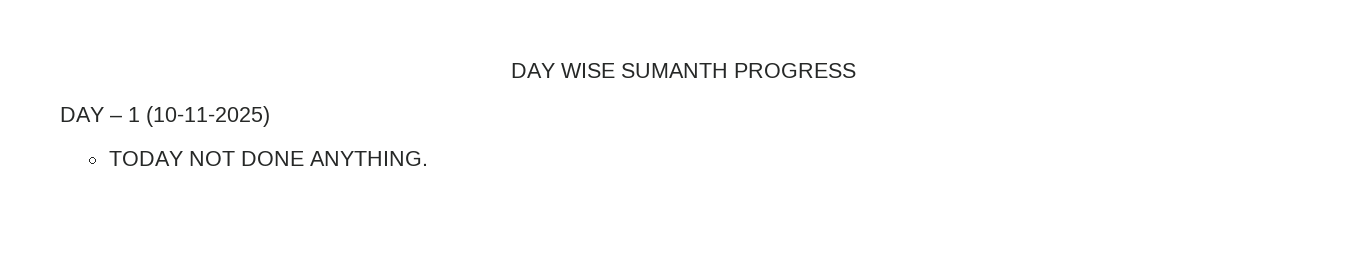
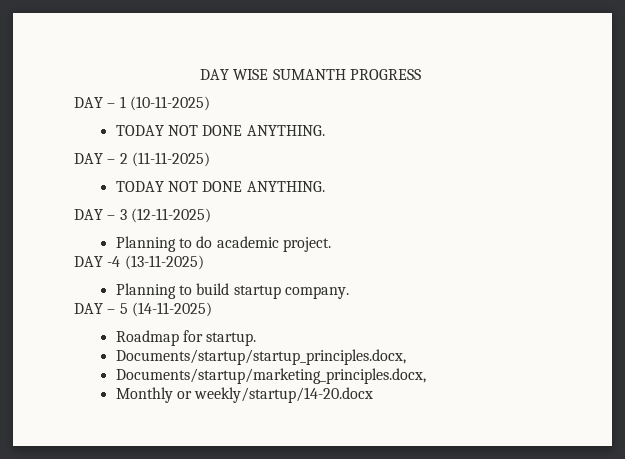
(428, 158) none -> [74,152,210,167] [115,181,325,192] [74,208,211,223] [115,236,331,252] [74,255,204,270] [115,283,349,299] [74,302,212,317] [115,330,257,346] [115,349,406,365] [115,368,426,384] [115,387,374,403] // DAY – 2 (11-11-2025) // TODAY NOT DONE ANYTHING. // DAY – 3 (12-11-2025) // Planning to do academic project. // DAY -4 (13-11-2025) // Planning to build startup company. // DAY – 5 (14-11-2025) // Roadmap for startup. // Documents/startup/startup_principles.docx, // Documents/startup/marketing_principles.docx, // Monthly or weekly/startup/14-20.docx

